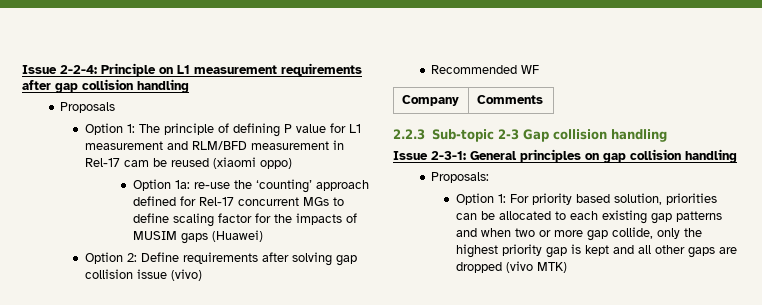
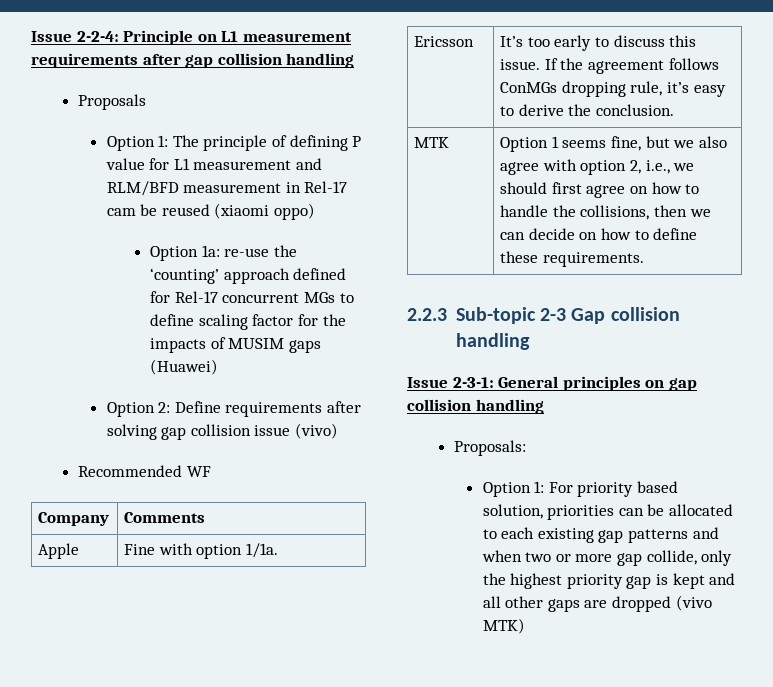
(543, 99) none -> [38,543,80,559] [124,543,279,559] [414,36,475,47] [500,35,697,51] [500,58,719,74] [500,81,726,97] [500,104,675,116] [414,137,450,148] [500,136,727,152] [500,159,695,175] [500,182,700,198] [500,205,711,220] [500,228,698,240] [500,251,644,267] // Apple | Fine with option 1/1a. // Ericsson | It’s too early to discuss this issue. If the agreement follows ConMGs dropping rule, it’s easy to derive the conclusion. // MTK | Option 1 seems fine, but we also agree with option 2, i.e., we should first agree on how to handle the collisions, then we can decide on how to define these requirements.

